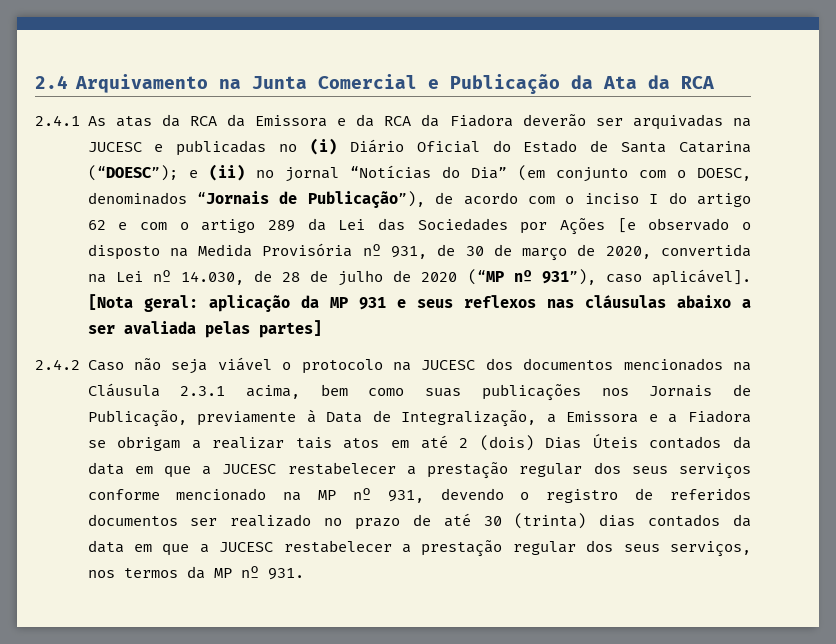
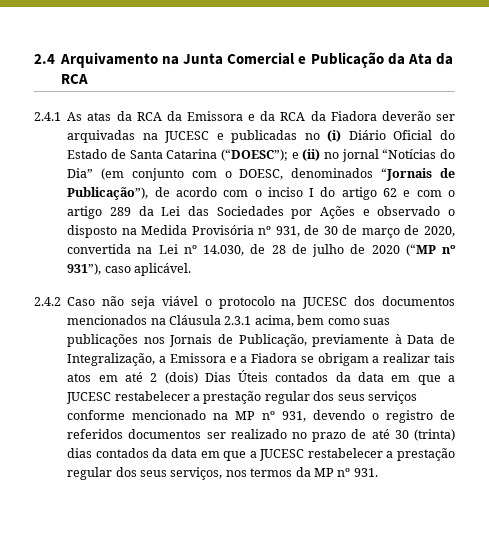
[617,218,636,233] [e -> [362,209,370,216] e
[652,269,751,286] [87,294,751,312] [87,320,322,338] aplicável]. [Nota geral: aplicação da MP 931 e seus reflexos nas cláusulas abaixo a ser avaliada pelas partes] -> [134,263,191,276] aplicável.

